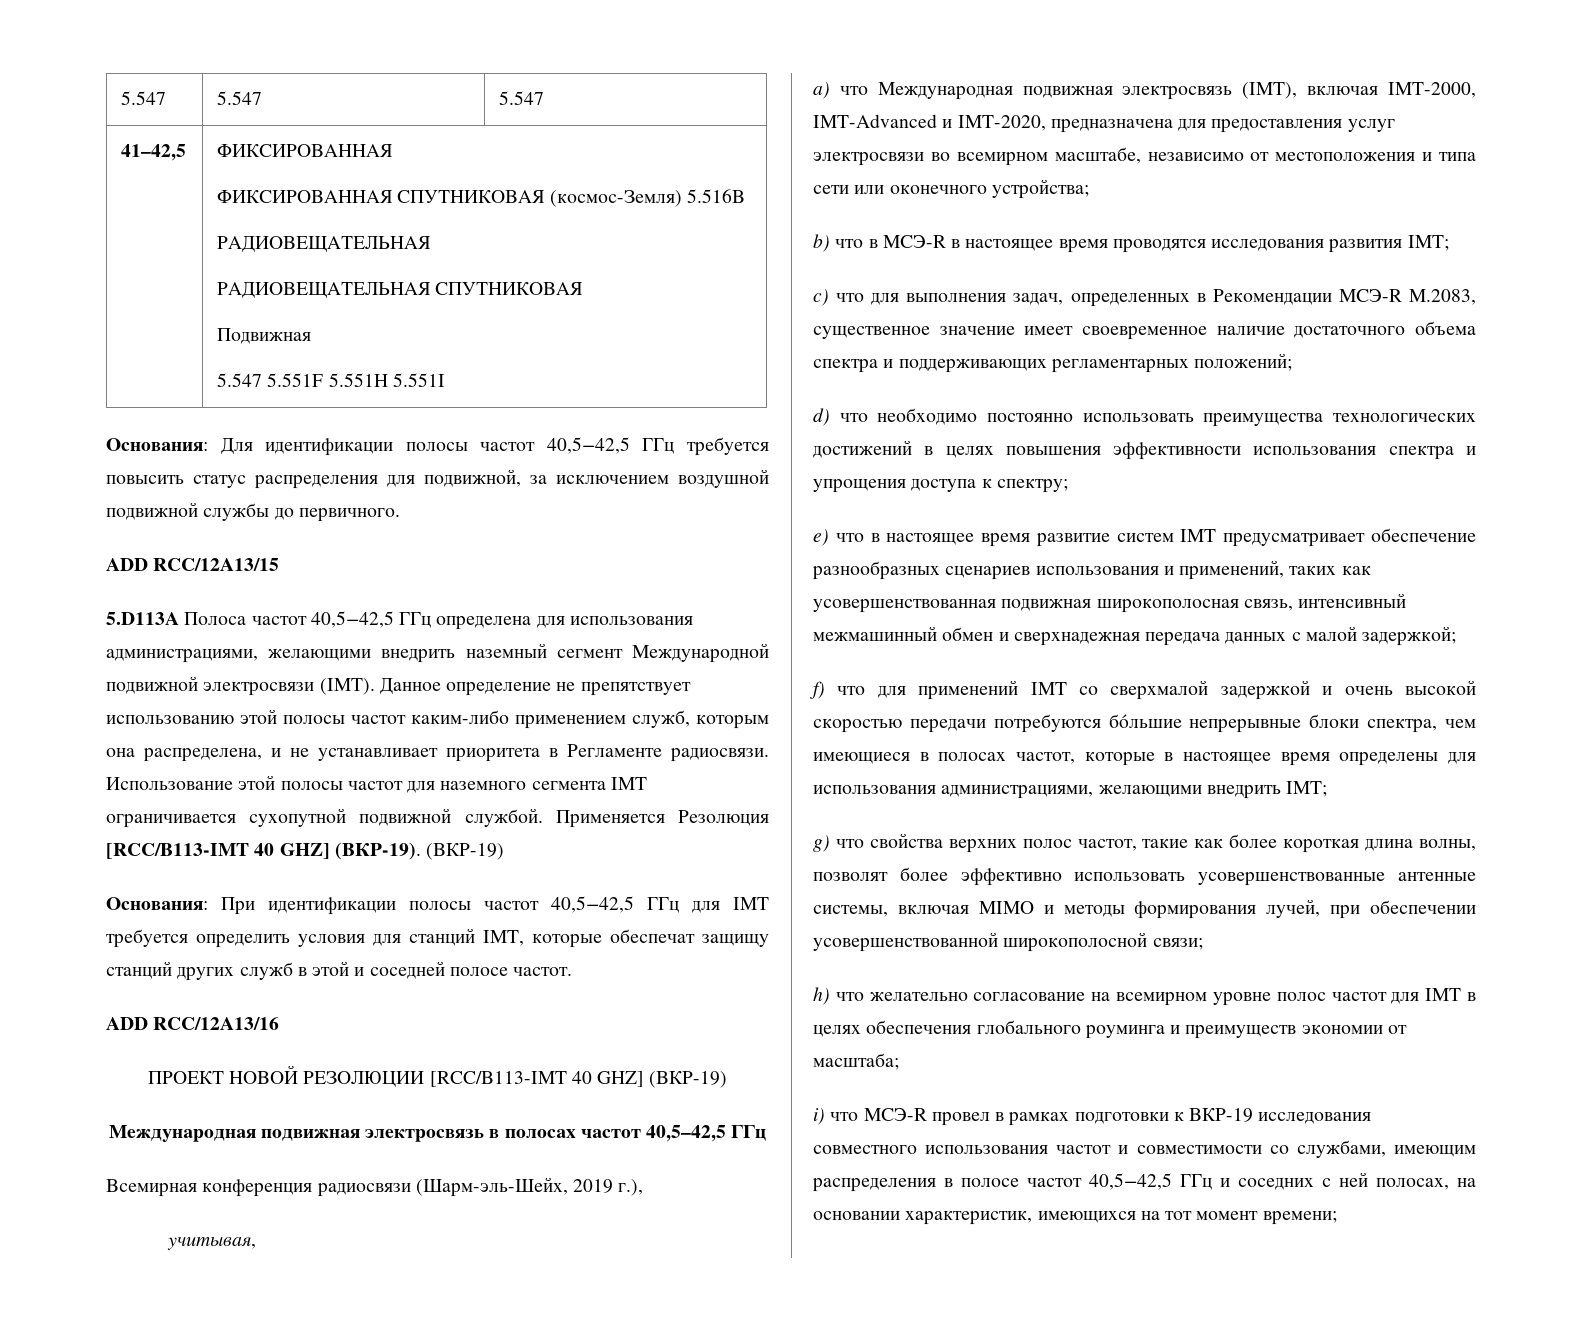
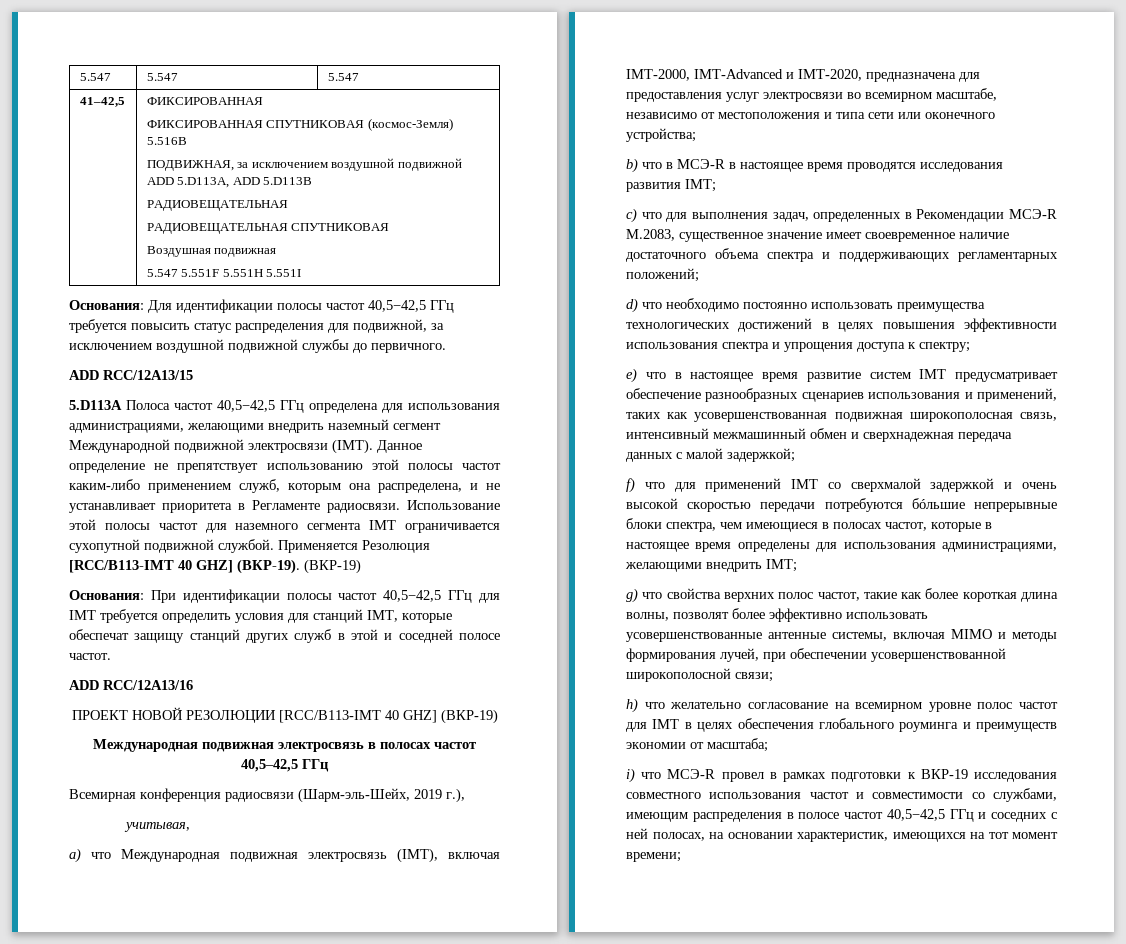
(745, 196) none -> [146,158,462,171] [146,177,313,188] // ПОДВИЖНАЯ, за исключением воздушной подвижной ADD 5.D113A, ADD 5.D113B
[217,328,312,344] Подвижная -> [146,246,277,257] Воздушная подвижная

